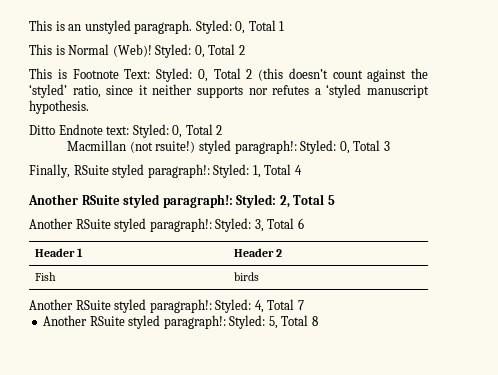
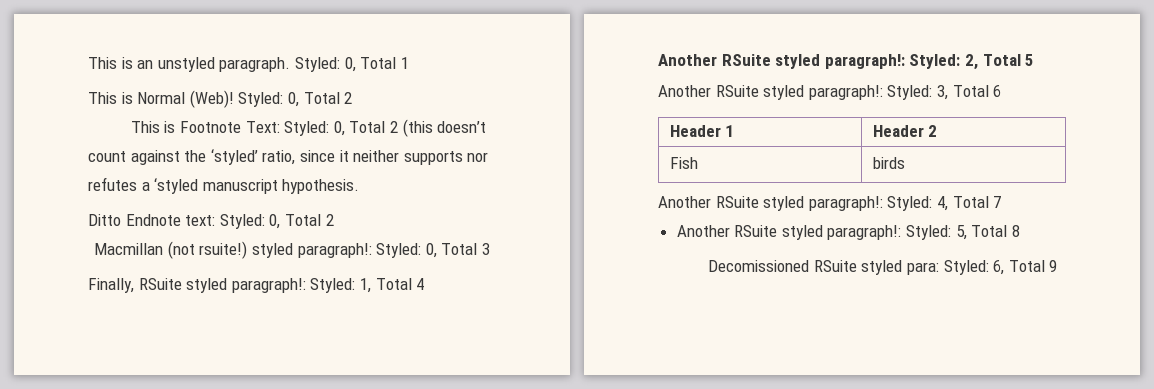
(318, 321) none -> [708,260,1058,275] // Decomissioned RSuite styled para: Styled: 6, Total 9

